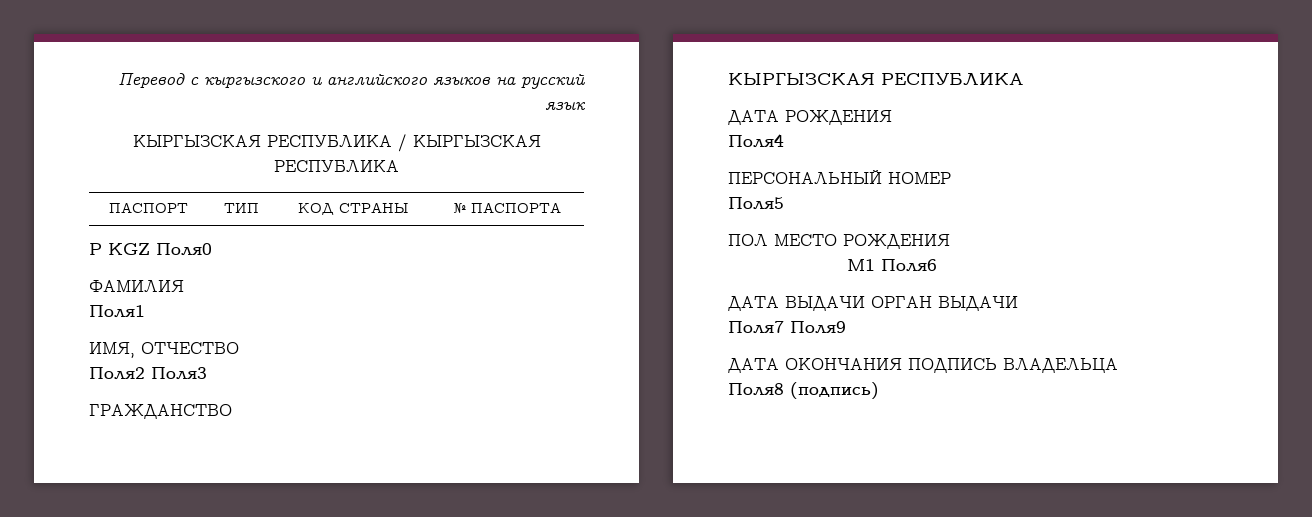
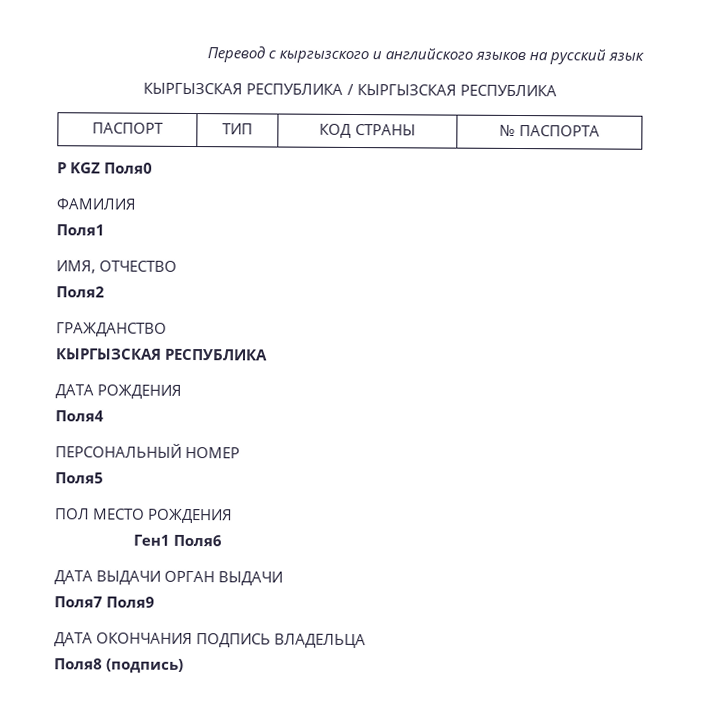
[151,367,207,380] Поля3 -> (105, 292) none
[847,259,876,271] М1 -> [132,534,170,546] Ген1

